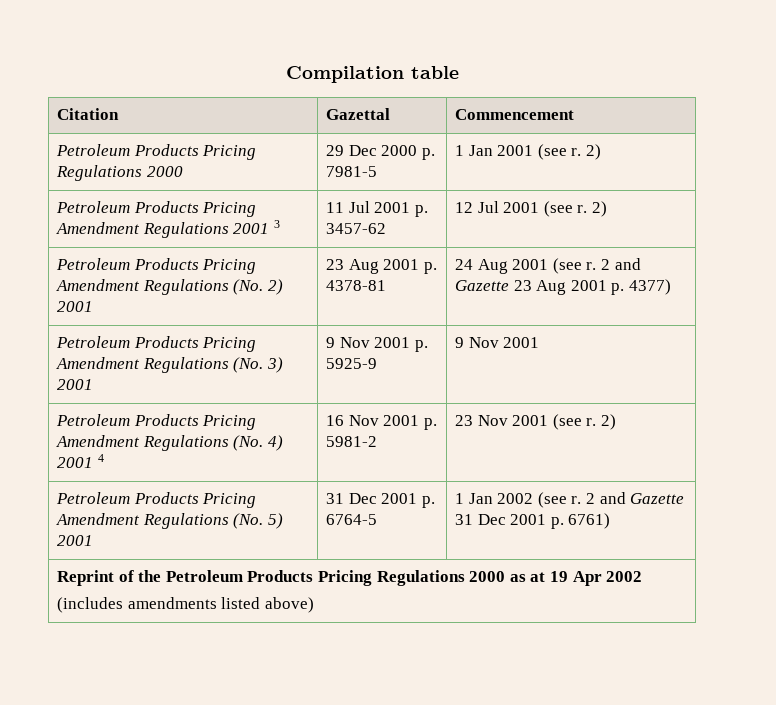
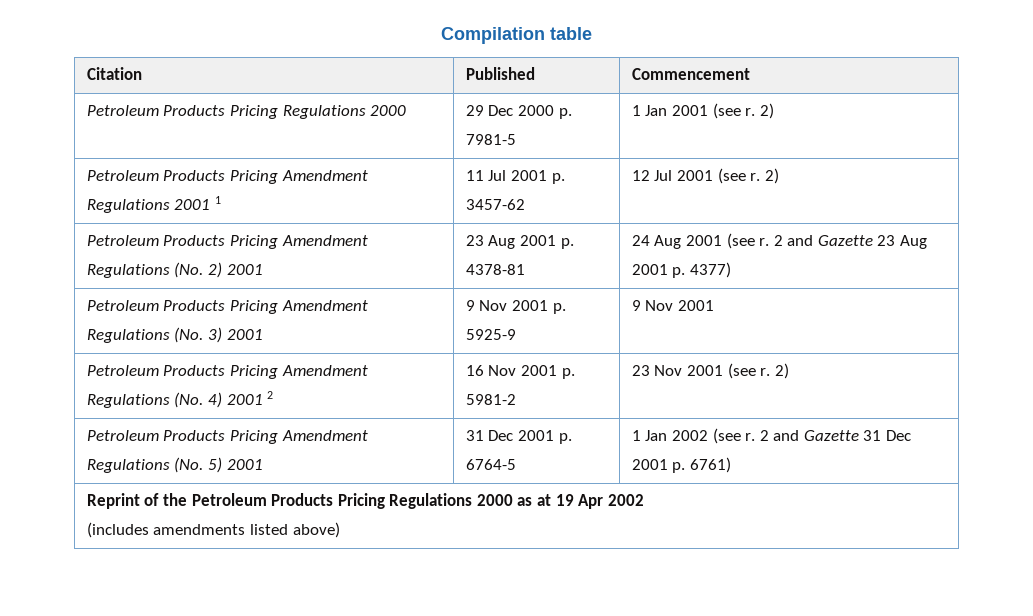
[326,108,391,120] Gazettal -> [465,67,535,80] Published
[273,220,280,228] 3 -> [214,196,221,204] 1
[97,454,104,462] 4 -> [267,391,274,399] 2

